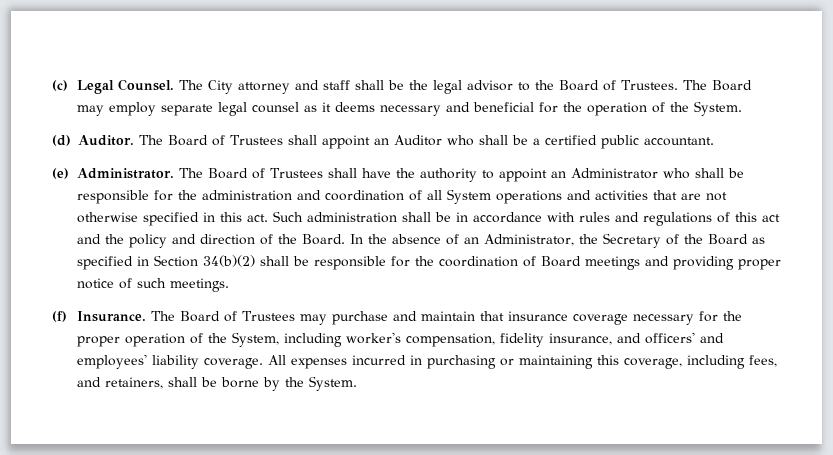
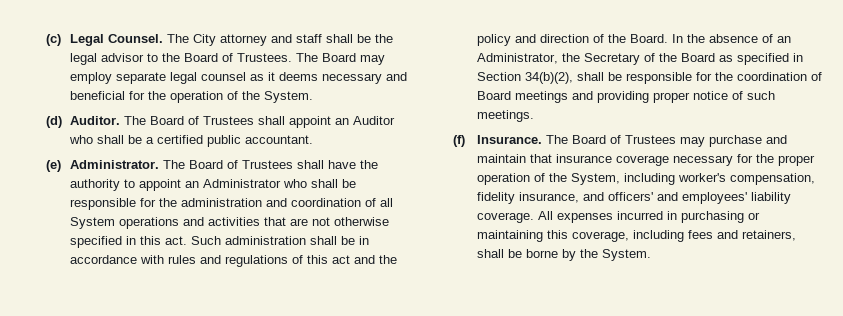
[202,255,255,267] 34(b)(2) -> [525,72,574,84] 34(b)(2),
[748,355,777,367] fees, -> [688,230,714,239] fees

